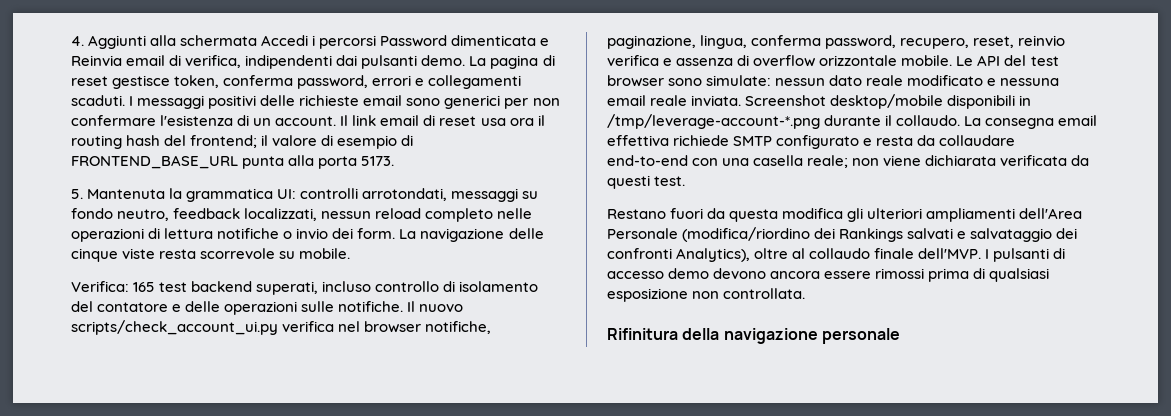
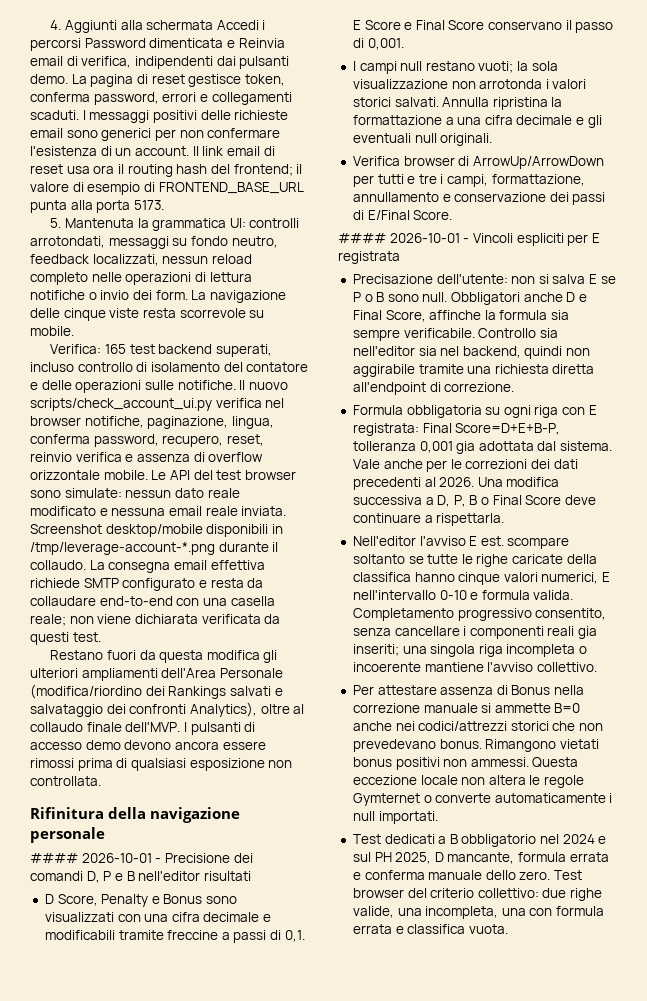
(900, 336) none -> [30,853,253,863] [30,871,251,883] [44,894,238,907] [44,912,272,922] [44,930,305,943] [352,20,614,33] [352,38,404,50] [352,61,558,74] [352,79,587,89] [352,97,563,110] [352,115,602,128] [352,133,493,146] [352,156,604,169] [352,174,585,187] [352,192,606,205] [352,210,453,220] [338,233,600,246] [338,251,400,264] [352,274,616,284] [352,292,588,305] [352,310,570,322] [352,328,558,341] [352,346,591,359] [352,364,595,377] [352,382,515,395] [352,405,597,418] [352,423,561,436] [352,441,613,454] [352,459,578,472] [352,477,560,490] [352,495,597,507] [352,513,505,526] [352,536,570,549] [352,554,597,567] [352,572,611,585] [352,590,574,600] [352,608,607,621] [352,626,598,639] [352,644,588,657] [352,662,597,672] [352,685,585,695] [352,703,581,713] [352,721,604,731] [352,739,599,752] [352,757,579,770] [352,775,585,788] [352,793,613,806] [352,811,438,824] [352,834,607,847] [352,852,609,864] [352,870,583,880] [352,888,603,901] [352,906,605,919] [352,924,508,934] // #### 2026-10-01 - Precisione dei comandi D, P e B nell'editor risultati // D Score, Penalty e Bonus sono visualizzati con una cifra decimale e modificabili tramite freccine a passi di 0,1. E Score e Final Score conservano il passo di 0,001. // I campi null restano vuoti; la sola visualizzazione non arrotonda i valori storici salvati. Annulla ripristina la formattazione a una cifra decimale e gli eventuali null originali. // Verifica browser di ArrowUp/ArrowDown per tutti e tre i campi, formattazione, annullamento e conservazione dei passi di E/Final Score. // #### 2026-10-01 - Vincoli espliciti per E registrata // Precisazione dell'utente: non si salva E se P o B sono null. Obbligatori anche D e Final Score, affinche la formula sia sempre verificabile. Controllo sia nell'editor sia nel backend, quindi non aggirabile tramite una richiesta diretta all'endpoint di correzione. // Formula obbligatoria su ogni riga con E registrata: Final Score=D+E+B-P, tolleranza 0,001 gia adottata dal sistema. Vale anche per le correzioni dei dati precedenti al 2026. Una modifica successiva a D, P, B o Final Score deve continuare a rispettarla. // Nell'editor l'avviso E est. scompare soltanto se tutte le righe caricate della classifica hanno cinque valori numerici, E nell'intervallo 0-10 e formula valida. Completamento progressivo consentito, senza cancellare i componenti reali gia inseriti; una singola riga incompleta o incoerente mantiene l'avviso collettivo. // Per attestare assenza di Bonus nella correzione manuale si ammette B=0 anche nei codici/attrezzi storici che non prevedevano bonus. Rimangono vietati bonus positivi non ammessi. Questa eccezione locale non altera le regole Gymternet o converte automaticamente i null importati. // Test dedicati a B obbligatorio nel 2024 e sul PH 2025, D mancante, formula errata e conferma manuale dello zero. Test browser del criterio collettivo: due righe valide, una incompleta, una con formula errata e classifica vuota.

